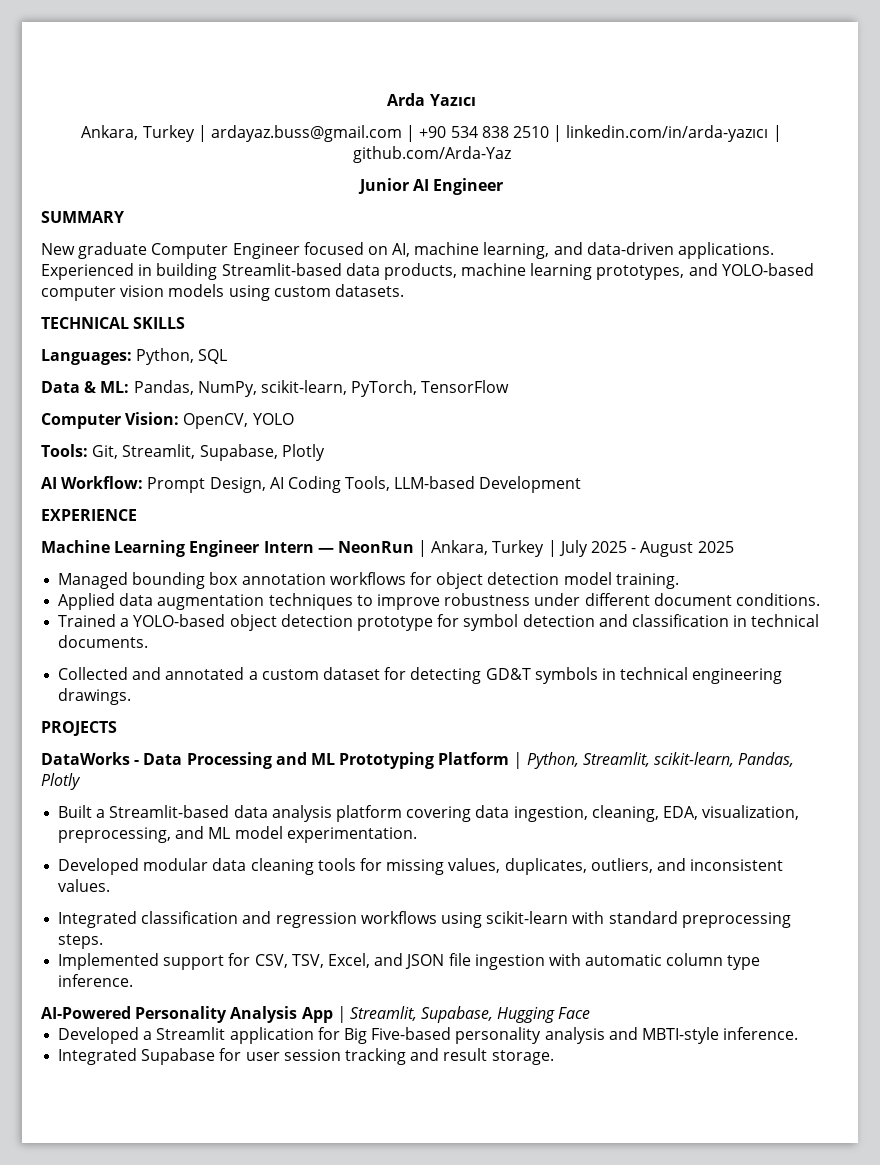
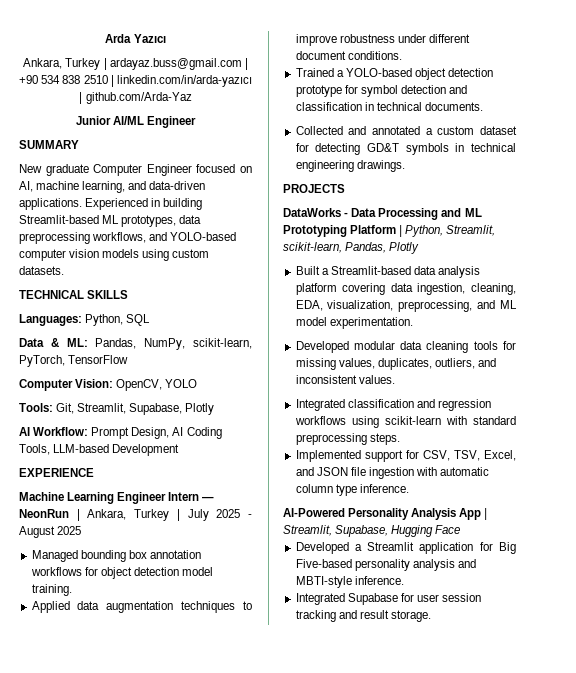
[413,179,429,191] AI -> [113,116,144,125] AI/ML
[345,263,685,280] data products, machine learning prototypes, -> [102,215,202,227] [19,232,147,244] ML prototypes, data preprocessing workflows,

